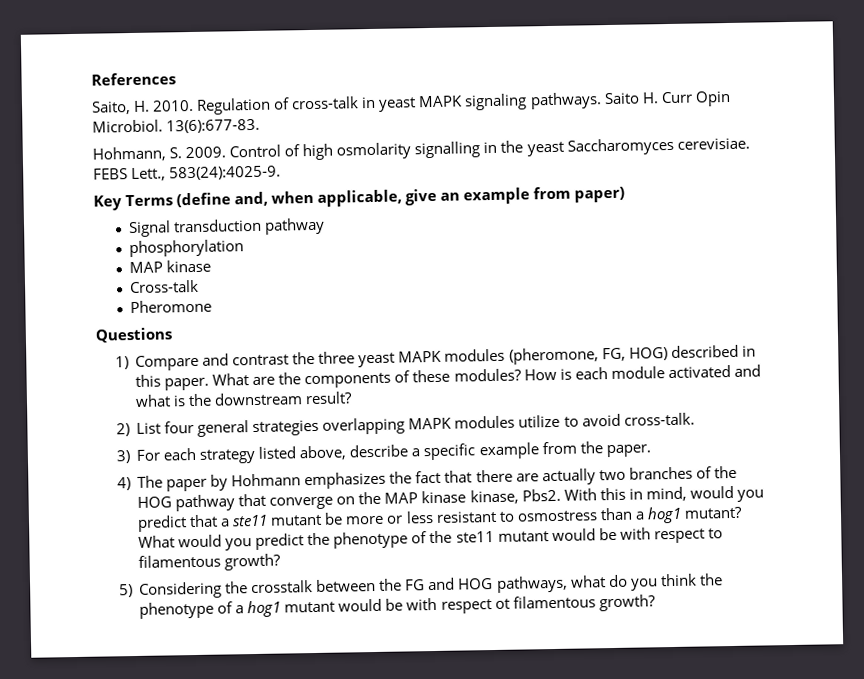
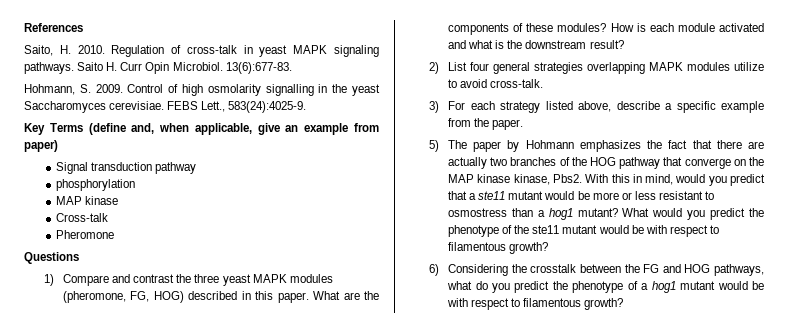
[116,477,131,491] 4) -> [428,140,439,152] 5)
(323, 520) none -> [544,191,575,200] would
[118,584,133,598] 5) -> [428,264,439,276] 6)
[659,573,697,587] think -> [514,281,550,293] predict
[494,598,510,609] ot -> [511,298,521,307] to

